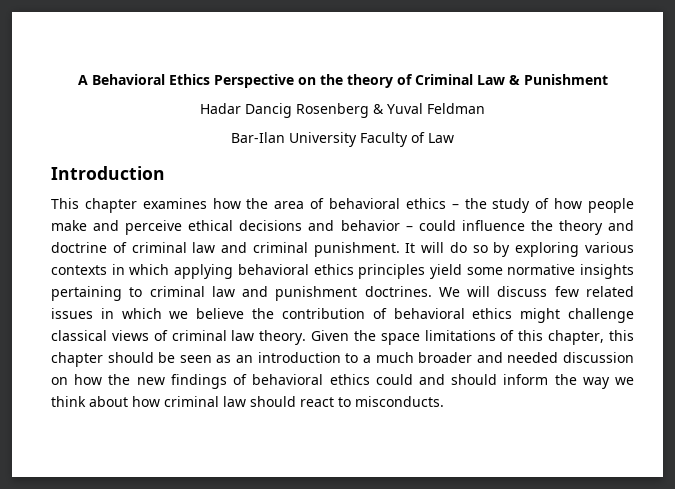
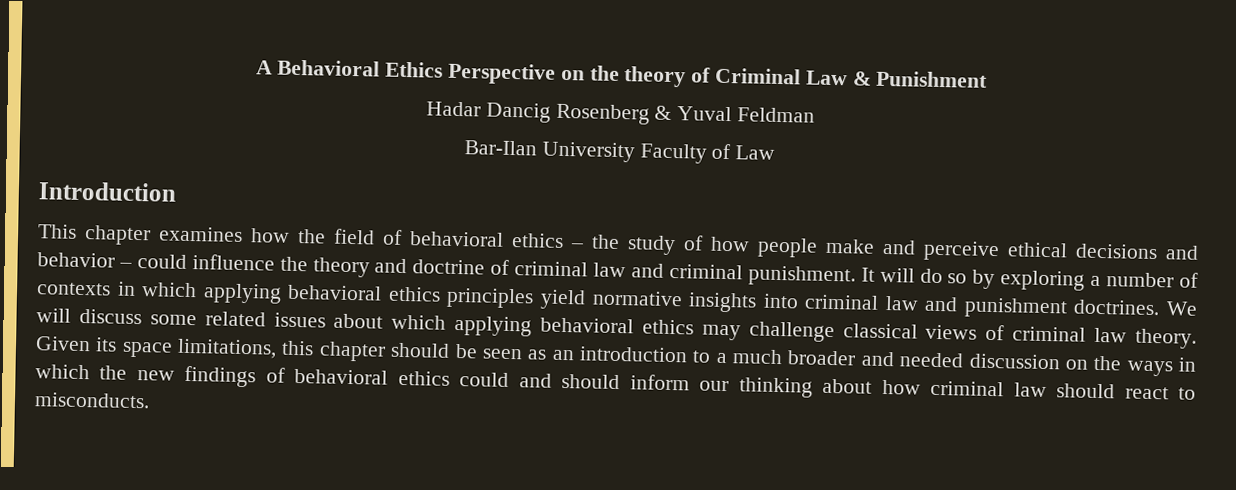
[274,201,305,209] area -> [333,228,375,245] field
[585,242,634,253] various -> [1090,272,1199,288] a number of
[466,267,503,275] some -> (586, 299) none
[51,286,143,301] pertaining to -> [762,293,799,309] into
[554,286,579,297] few -> [149,314,197,326] some
[100,308,561,323] in which we believe the contribution of behavioral ethics might -> [333,313,741,341] about which applying behavioral ethics may
[353,330,605,345] the space limitations of this chapter, -> [95,337,278,359] its space limitations,
[74,374,103,385] how -> [1093,355,1196,377] [35,364,90,380] the ways in which
[554,374,634,389] [51,396,86,407] the way we think -> [699,377,813,398] our thinking

